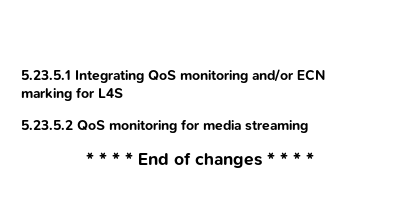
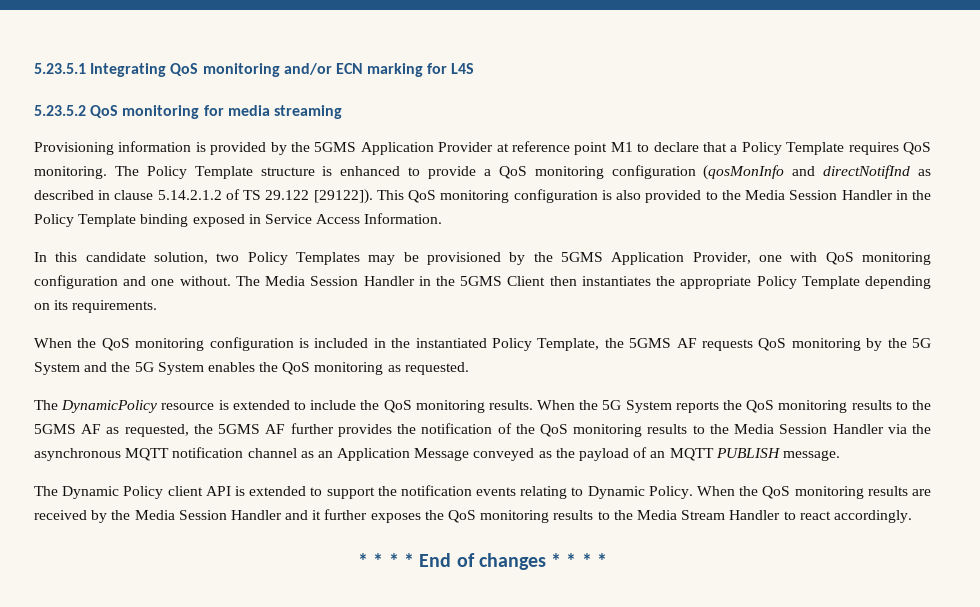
(308, 126) none -> [34,141,931,155] [34,165,931,180] [34,189,931,204] [34,213,443,227] [34,252,932,265] [34,275,931,289] [34,300,158,313] [34,337,931,351] [34,362,469,375] [34,400,931,413] [34,423,932,437] [34,447,840,461] [34,485,931,499] [34,509,912,523] // Provisioning information is provided by the 5GMS Application Provider at reference point M1 to declare that a Policy Template requires QoS monitoring. The Policy Template structure is enhanced to provide a QoS monitoring configuration (qosMonInfo and directNotifInd as described in clause 5.14.2.1.2 of TS 29.122 [29122]). This QoS monitoring configuration is also provided to the Media Session Handler in the Policy Template binding exposed in Service Access Information. // In this candidate solution, two Policy Templates may be provisioned by the 5GMS Application Provider, one with QoS monitoring configuration and one without. The Media Session Handler in the 5GMS Client then instantiates the appropriate Policy Template depending on its requirements. // When the QoS monitoring configuration is included in the instantiated Policy Template, the 5GMS AF requests QoS monitoring by the 5G System and the 5G System enables the QoS monitoring as requested. // The DynamicPolicy resource is extended to include the QoS monitoring results. When the 5G System reports the QoS monitoring results to the 5GMS AF as requested, the 5GMS AF further provides the notification of the QoS monitoring results to the Media Session Handler via the asynchronous MQTT notification channel as an Application Message conveyed as the payload of an MQTT PUBLISH message. // The Dynamic Policy client API is extended to support the notification events relating to Dynamic Policy. When the QoS monitoring results are received by the Media Session Handler and it further exposes the QoS monitoring results to the Media Stream Handler to react accordingly.

